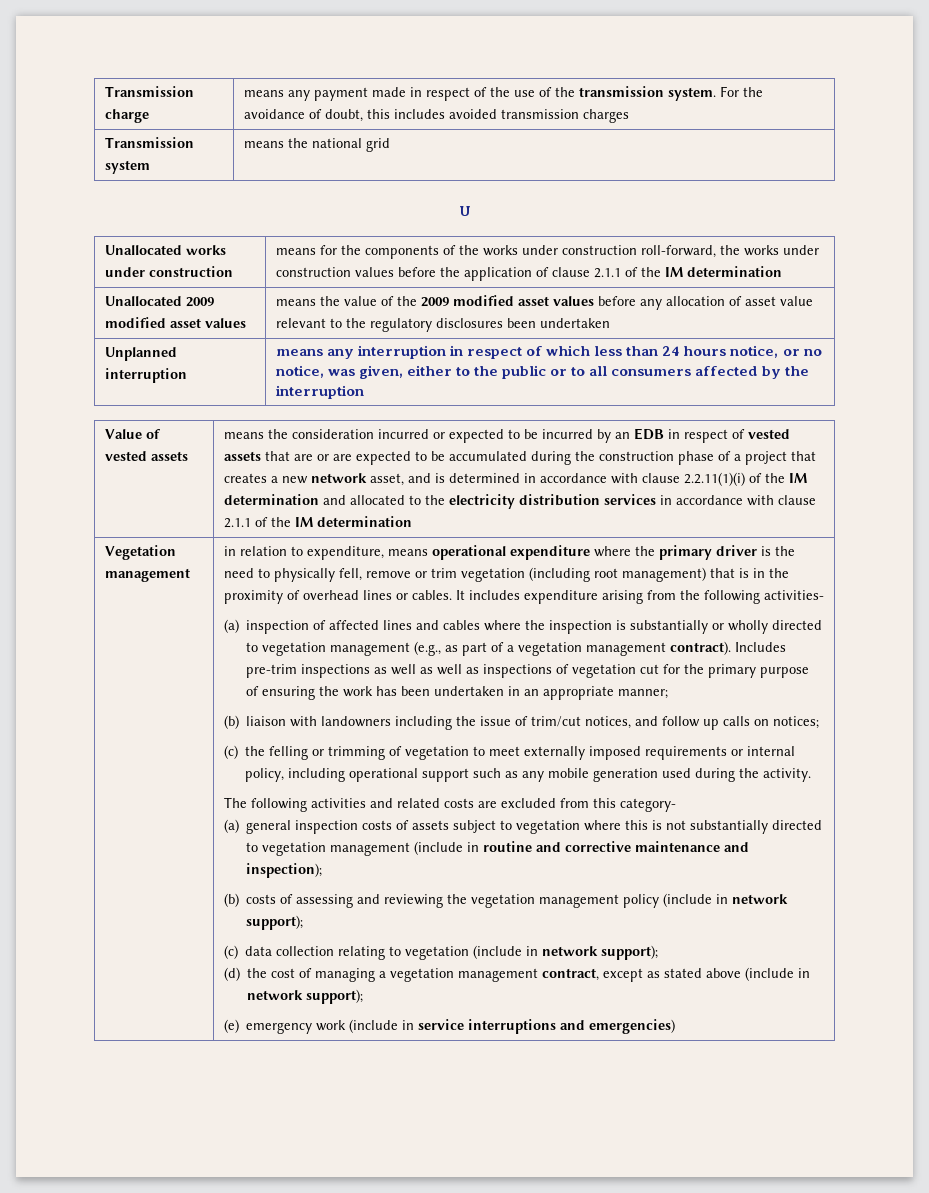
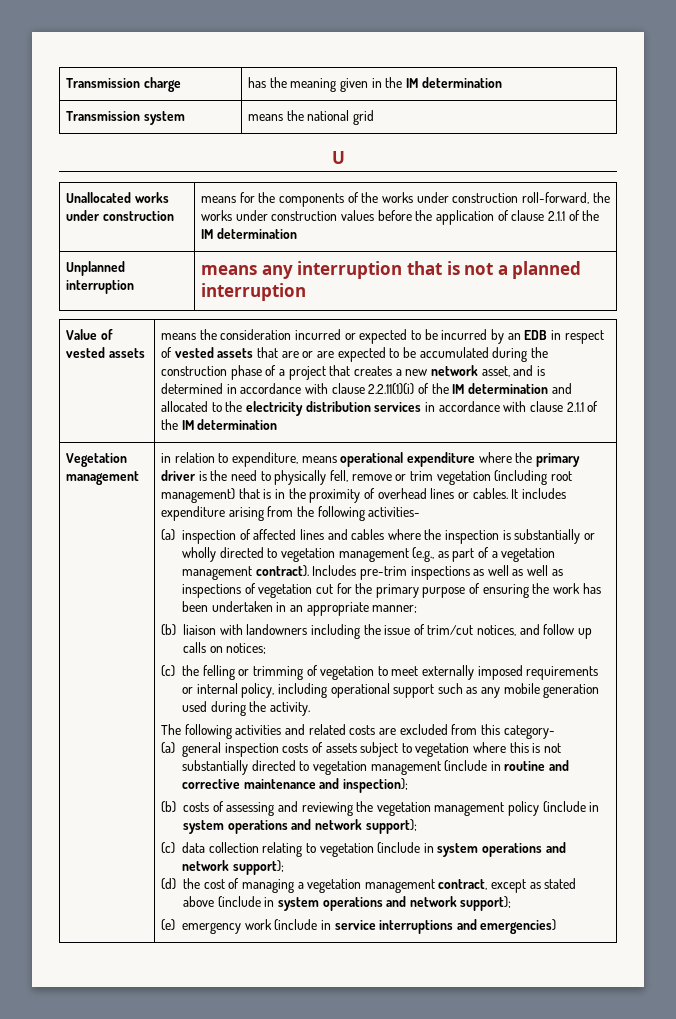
[243,86,763,101] [243,109,629,123] means any payment made in respect of the use of the transmission system. For the avoidance of doubt, this includes avoided transmission charges -> [248,77,502,92] has the meaning given in the IM determination
[104,296,214,307] [104,317,246,328] [275,295,813,310] [275,318,610,332] // Unallocated 2009 modified asset values | means the value of the 2009 modified asset values before any allocation of asset value relevant to the regulatory disclosures been undertaken -> (297, 233) none
[450,345,822,359] [275,365,809,379] in respect of which less than 24 hours notice, or no notice, was given, either to the public or to all consumers affected by the -> [406,261,582,279] that is not a planned
(729, 899) none -> [182,819,312,834] system operations and
(539, 951) none -> [437,842,566,857] system operations and
(811, 973) none -> [277,896,407,911] system operations and

